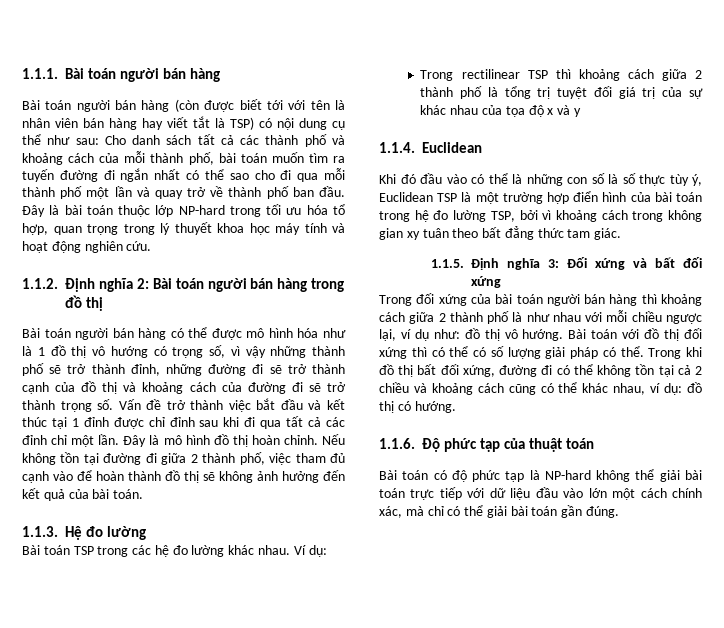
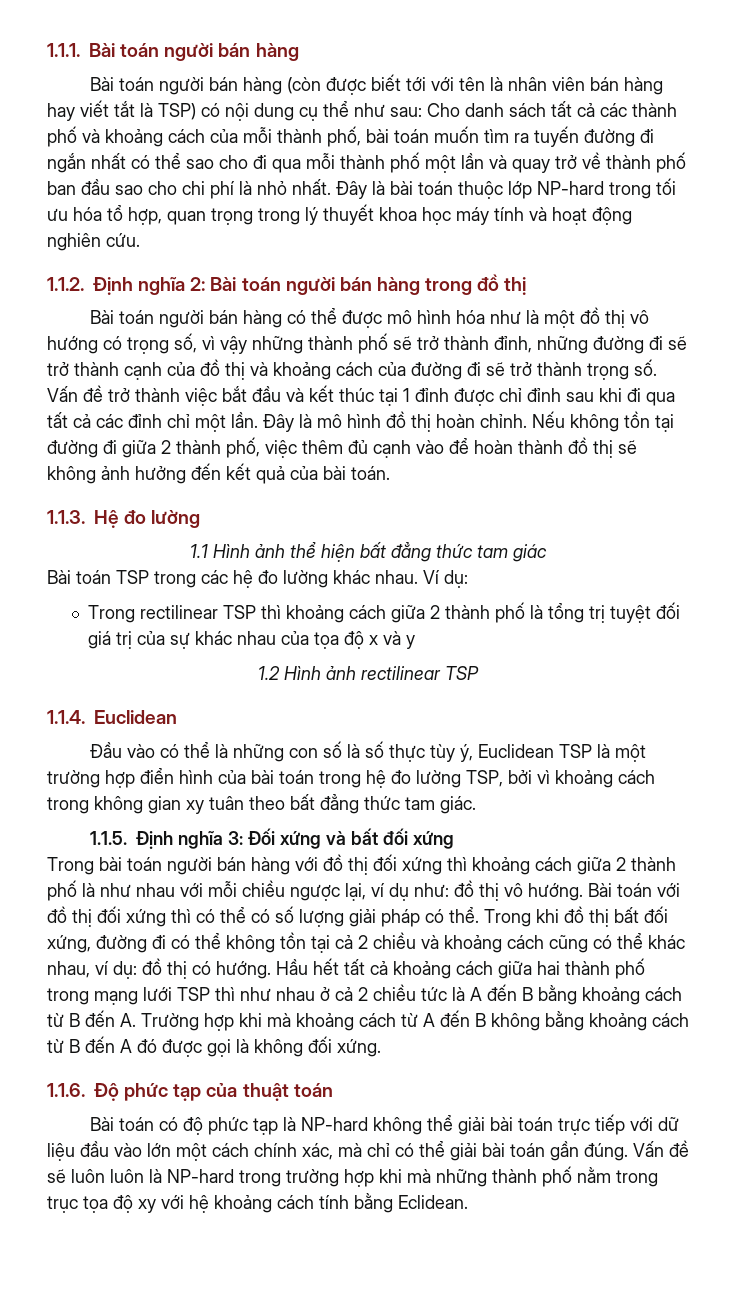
[319,186,345,197] đầu. -> [81,179,331,199] đầu sao cho chi phí là nhỏ nhất.
[37,347,45,356] 1 -> [543,310,575,328] một
[295,453,326,463] tham -> [302,440,343,454] thêm
(146, 533) none -> [190,541,547,562] // 1.1 Hình ảnh thể hiện bất đẳng thức tam giác
(581, 112) none -> [258,666,479,680] // 1.2 Hình ảnh rectilinear TSP
[379,173,442,184] Khi đó đầu -> [89,742,122,758] Đầu
[416,293,491,306] đối xứng của -> (94, 866) none
(638, 300) none -> [295,854,442,875] với đồ thị đối xứng
(456, 407) none -> [276,958,645,979] [47,984,682,1005] [47,1010,689,1031] [47,1036,381,1057] Hầu hết tất cả khoảng cách giữa hai thành phố trong mạng lưới TSP thì như nhau ở cả 2 chiều tức là A đến B bằng khoảng cách từ B đến A. Trường hợp khi mà khoảng cách từ A đến B không bằng khoảng cách từ B đến A đó được gọi là không đối xứng.
(620, 512) none -> [633,1140,689,1157] [47,1166,658,1187] [47,1193,468,1213] Vấn đề sẽ luôn luôn là NP-hard trong trường hợp khi mà những thành phố nằm trong trục tọa độ xy với hệ khoảng cách tính bằng Eclidean.

